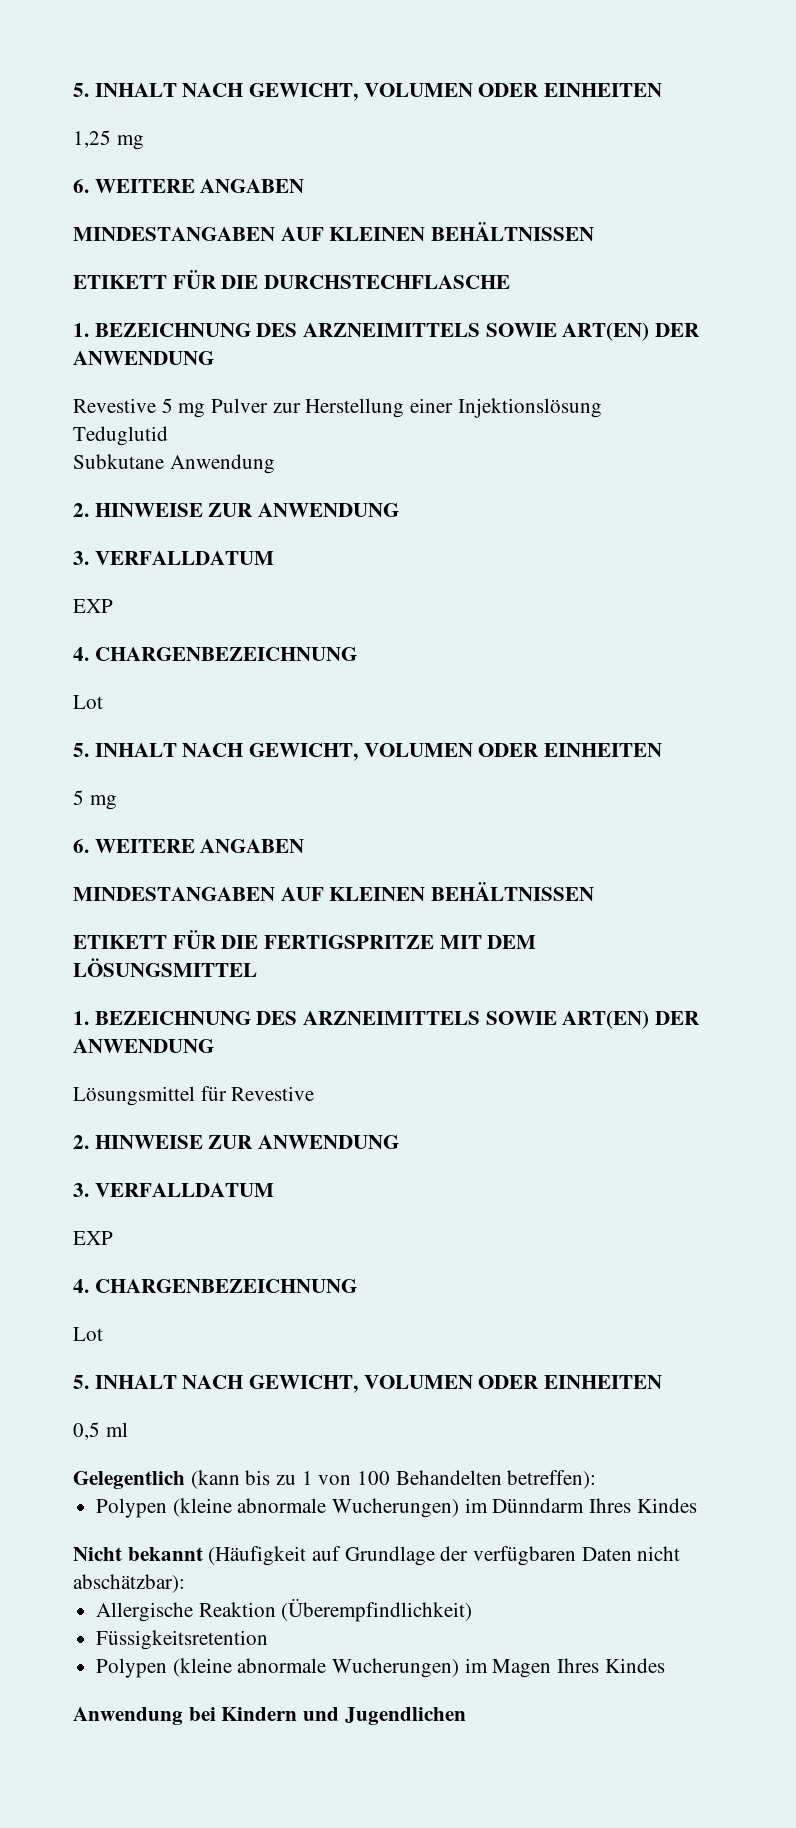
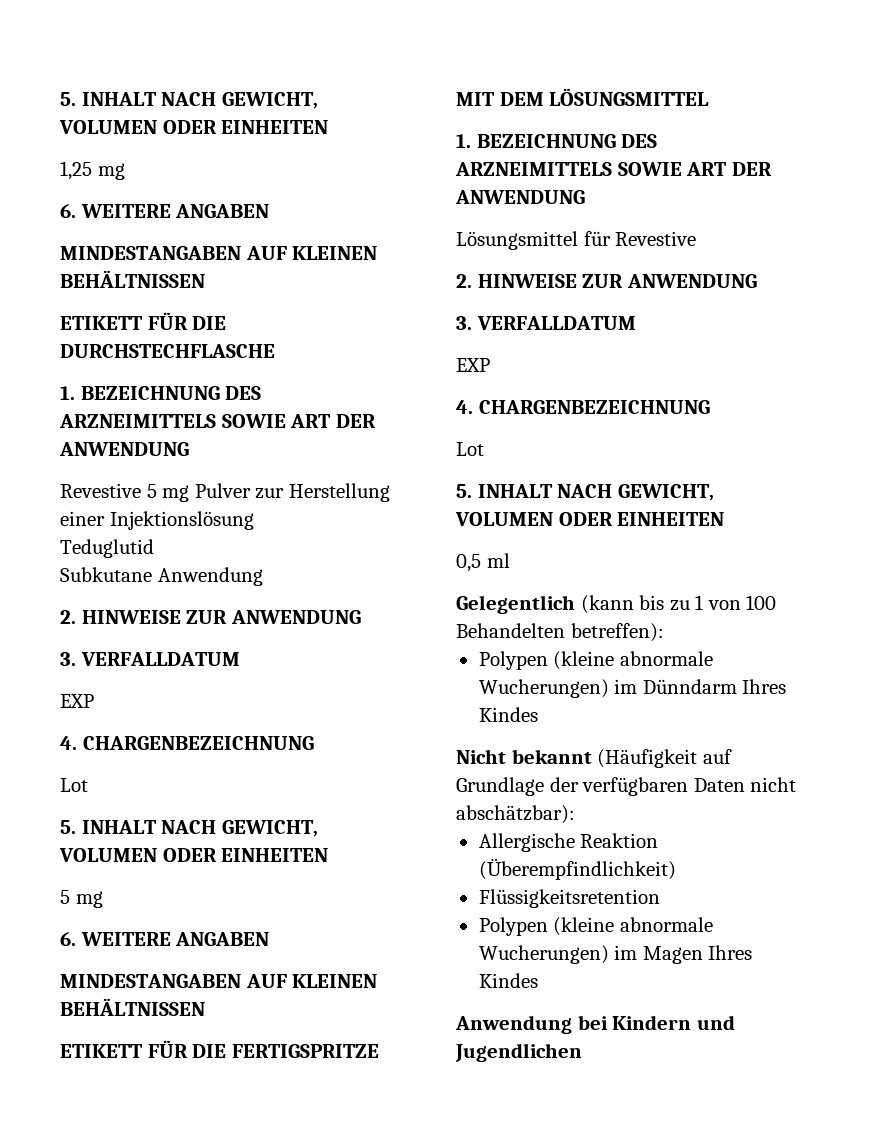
[562,322,650,341] ART(EN) -> [290,414,332,428] ART
[562,1010,650,1029] ART(EN) -> [686,162,728,176] ART
[96,1630,269,1650] Füssigkeitsretention -> [478,889,660,908] Flüssigkeitsretention

